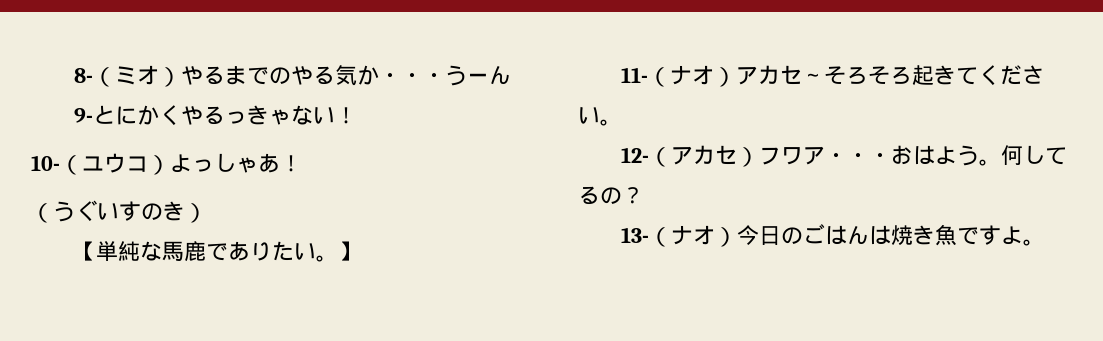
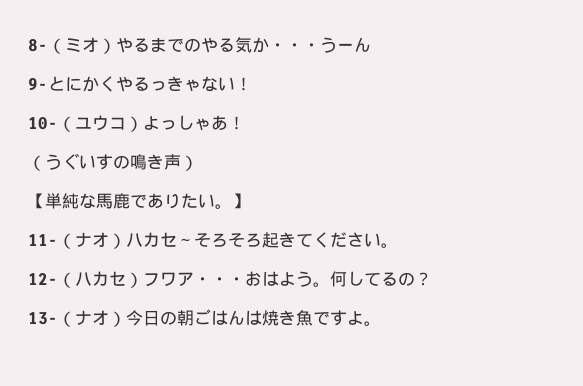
[163,201,185,221] き -> [130,154,181,170] 鳴き声
[735,66,758,85] ア -> [126,233,143,247] ハ
[670,146,693,165] ア -> [75,272,92,286] ハ
(803, 235) none -> [177,310,194,326] 朝

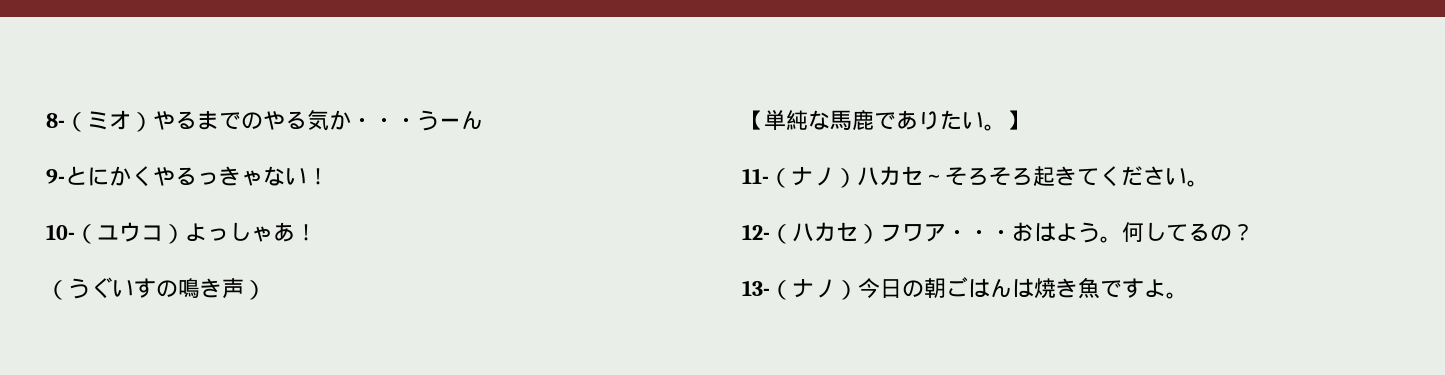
[92,232,109,247] オ -> [813,167,835,186] ノ
[92,310,109,325] オ -> [814,279,836,298] ノ

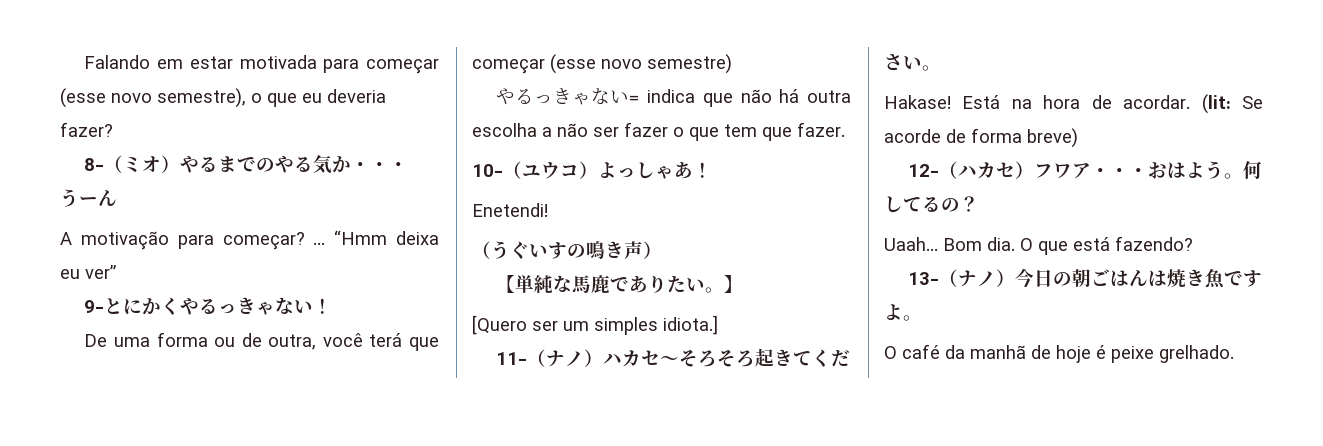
(46, 120) none -> [84,55,439,74] [60,88,386,108] [60,122,113,137] Falando em estar motivada para começar (esse novo semestre), o que eu deveria fazer? //
(483, 120) none -> [60,230,439,250] [60,265,116,279] // A motivação para começar? ... “Hmm deixa eu ver”
(329, 176) none -> [84,332,440,351] [472,54,732,74] [496,88,851,107] [472,122,845,141] // De uma forma ou de outra, você terá que começar (esse novo semestre) // やるっきゃない= indica que não há outra escolha a não ser fazer o que tem que fazer.
(317, 232) none -> [472,203,548,217] // Enetendi!
(1028, 120) none -> [472,315,718,335] // [Quero ser um simples idiota.]
(1209, 183) none -> [884,94,1263,114] [884,128,1078,148] // Hakase! Está na hora de acordar. (lit: Se acorde de forma breve)
(1254, 232) none -> [884,236,1193,255] // Uaah... Bom dia. O que está fazendo?
(1188, 295) none -> [884,344,1234,363] // O café da manhã de hoje é peixe grelhado.

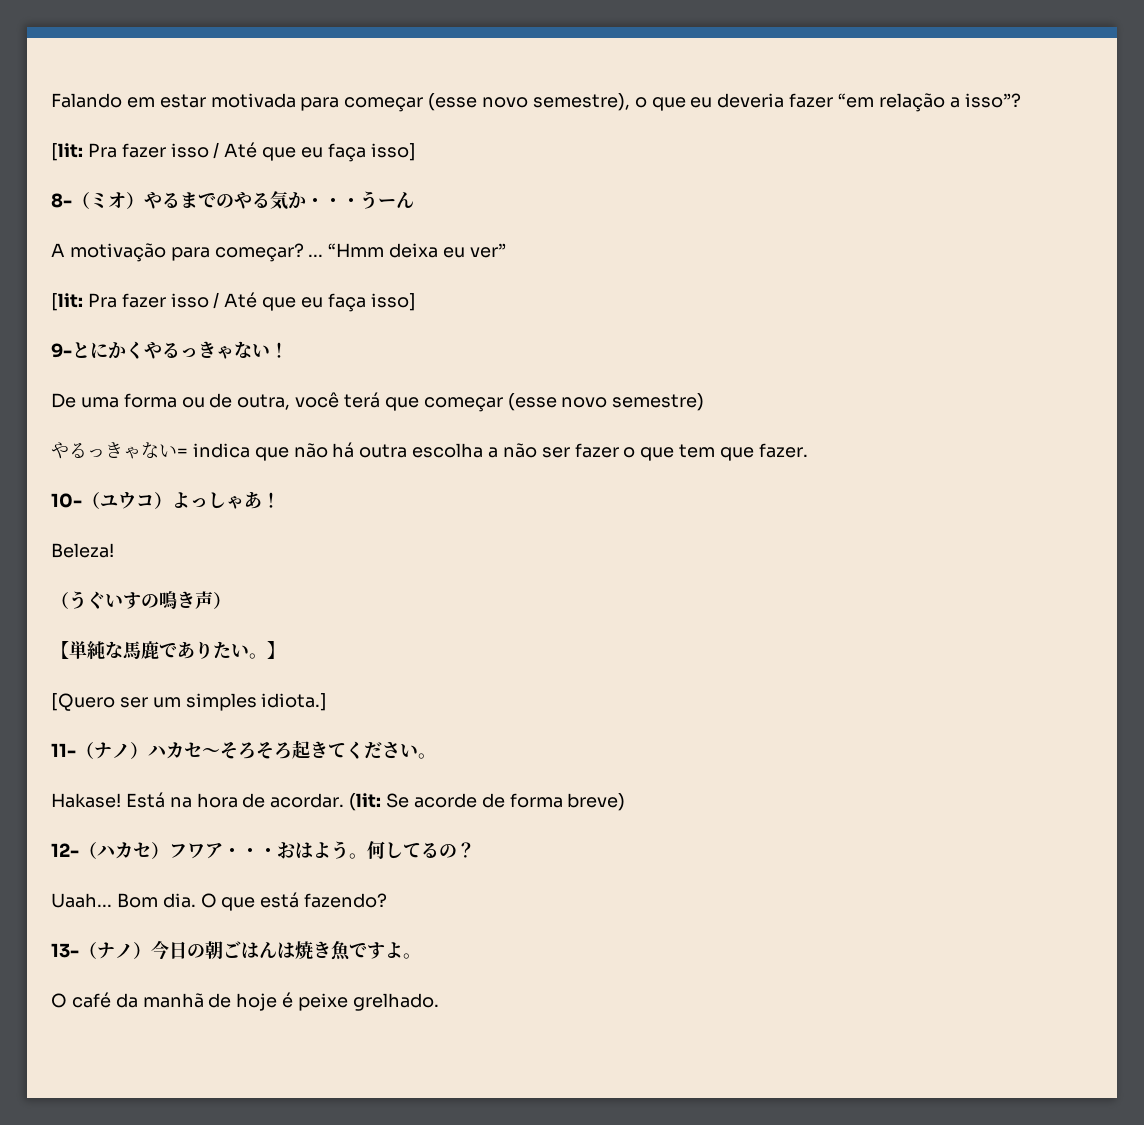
[60,122,113,137] fazer? -> [789,93,1021,112] [51,142,416,162] fazer “em relação a isso”? // [lit: Pra fazer isso / Até que eu faça isso]
(116, 272) none -> [51,292,416,312] // [lit: Pra fazer isso / Até que eu faça isso]
[472,203,548,217] Enetendi! -> [51,543,114,558] Beleza!

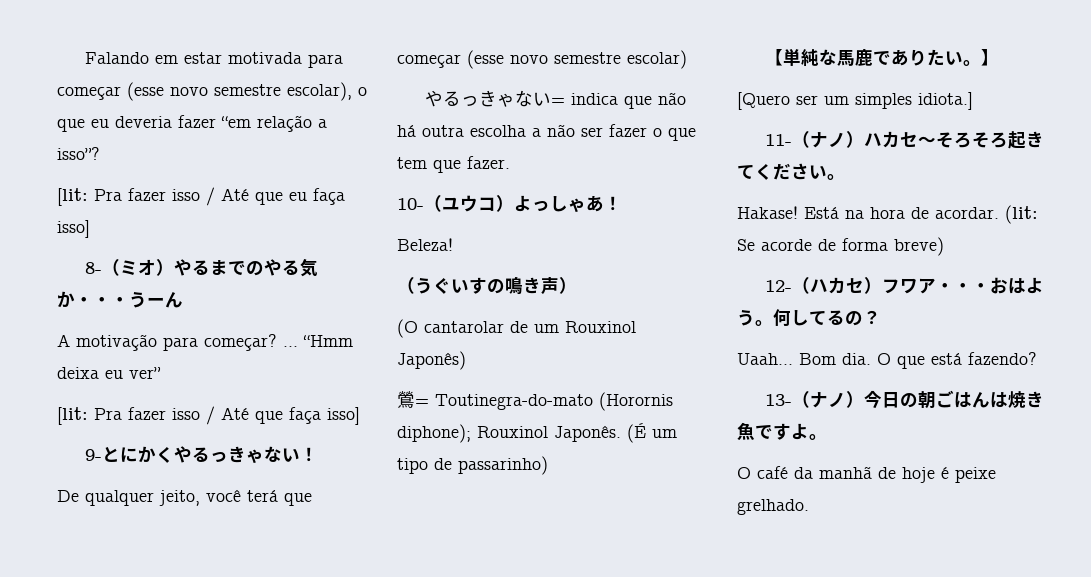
[532,93,630,111] semestre), -> [214,82,352,101] semestre escolar),
[301,297,324,308] eu -> (283, 417) none
[80,393,291,410] uma forma ou de outra, -> [85,490,200,506] qualquer jeito,
[612,393,705,411] semestre) -> [554,50,687,69] semestre escolar)
(231, 600) none -> [397,319,636,338] [397,351,466,370] [397,391,673,411] [397,423,677,443] [397,456,548,475] // (O cantarolar de um Rouxinol Japonês) // 鶯= Toutinegra-do-mato (Horornis diphone); Rouxinol Japonês. (É um tipo de passarinho)

